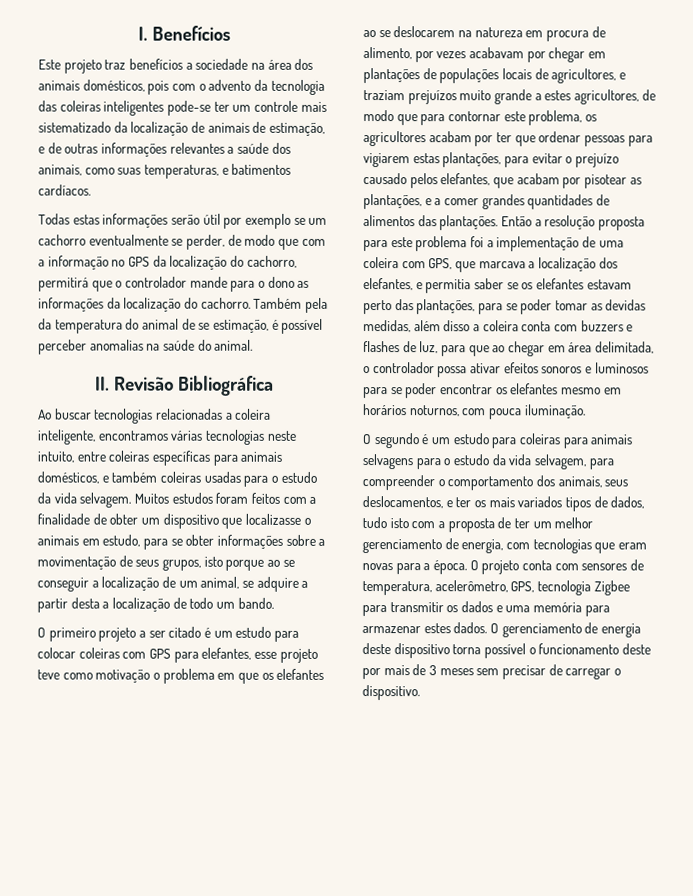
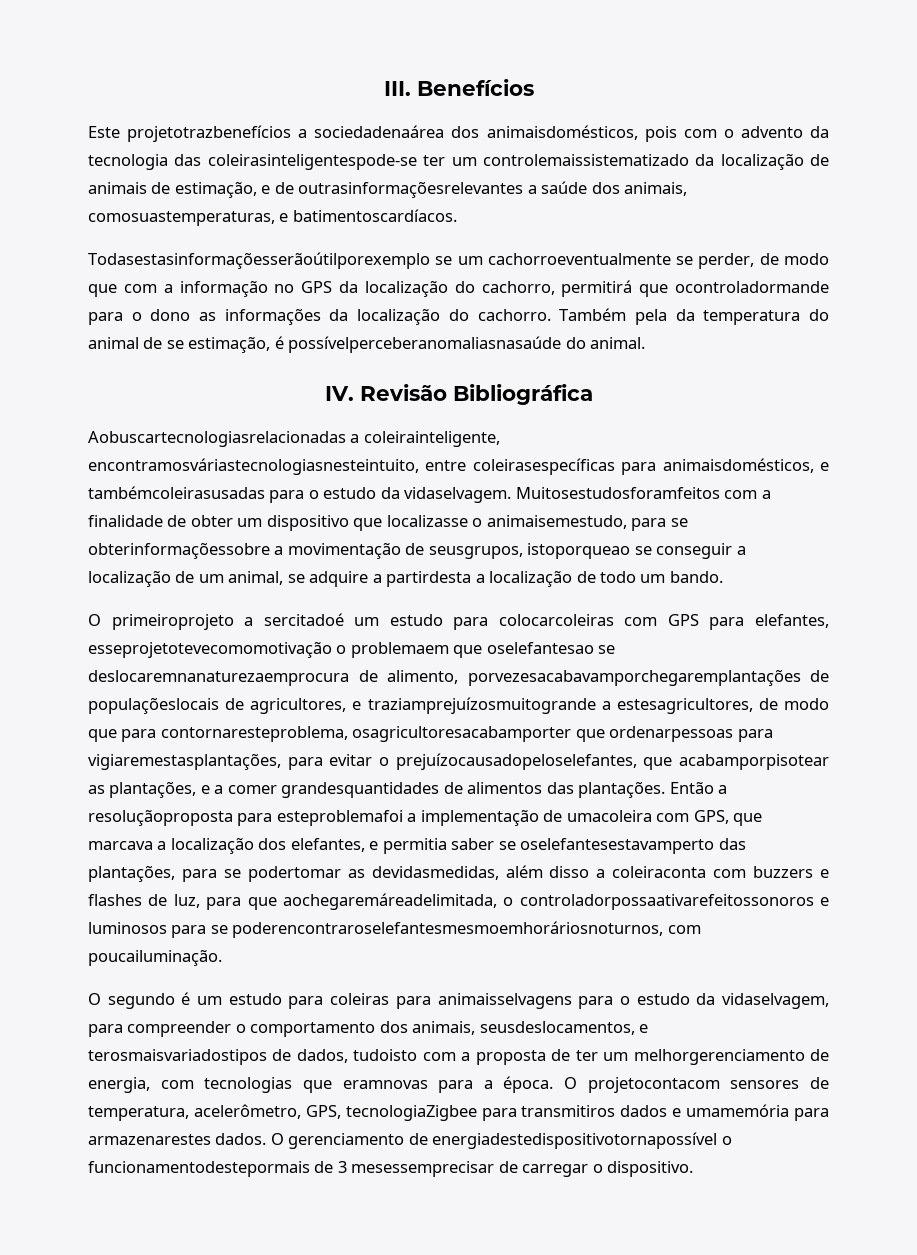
[137,26,148,41] I. -> [383,81,411,96] III.
[63,58,314,74] [38,79,145,92] projeto traz benefícios a sociedade na área dos animais domésticos, -> [127,125,638,142] projetotrazbenefícios a sociedadenaárea dos animaisdomésticos,
[59,100,327,116] [38,121,111,133] coleiras inteligentes pode-se ter um controle mais sistematizado -> [207,154,689,170] coleirasinteligentespode-se ter um controlemaissistematizado
[64,142,225,157] outras informações relevantes -> [298,181,524,198] outrasinformaçõesrelevantes
[84,163,292,179] [38,184,91,196] [38,213,328,229] [38,234,169,246] como suas temperaturas, e batimentos cardíacos. // Todas estas informações serão útil por exemplo se um cachorro eventualmente -> [88,209,457,226] [88,252,671,269] comosuastemperaturas, e batimentoscardíacos. // Todasestasinformaçõesserãoútilporexemplo se um cachorroeventualmente
[115,276,228,288] o controlador mande -> [675,281,829,293] ocontroladormande
[281,318,324,334] [38,339,195,355] possível perceber anomalias na saúde -> [288,336,562,353] possívelperceberanomaliasnasaúde
[94,376,110,391] II. -> [324,386,354,401] IV.
[38,408,272,424] [38,429,297,445] [37,450,283,466] [37,471,317,487] [37,492,280,508] Ao buscar tecnologias relacionadas a coleira inteligente, encontramos várias tecnologias neste intuito, entre coleiras específicas para animais domésticos, e também coleiras usadas para o estudo da vida selvagem. Muitos estudos foram feitos -> [88,431,500,447] [88,458,829,475] [88,486,720,503] Aobuscartecnologiasrelacionadas a coleirainteligente, encontramosváriastecnologiasnesteintuito, entre coleirasespecíficas para animaisdomésticos, e tambémcoleirasusadas para o estudo da vidaselvagem. Muitosestudosforamfeitos
[37,534,326,550] [37,555,280,571] animais em estudo, para se obter informações sobre a movimentação de seus grupos, isto porque ao -> [486,515,688,531] [88,542,631,559] animaisemestudo, para se obterinformaçõessobre a movimentação de seusgrupos, istoporqueao
[37,597,100,613] partir desta -> [386,571,472,587] partirdesta
[48,626,299,642] [37,647,120,659] primeiro projeto a ser citado é um estudo para colocar coleiras -> [111,613,614,630] primeiroprojeto a sercitadoé um estudo para colocarcoleiras
[253,648,318,663] [37,668,325,684] [363,26,606,42] [363,47,606,63] [363,68,626,84] [363,89,656,105] [363,110,597,126] [363,131,653,147] [363,152,619,168] [363,173,627,189] esse projeto teve como motivação o problema em que os elefantes ao se deslocarem na natureza em procura de alimento, por vezes acabavam por chegar em plantações de populações locais de agricultores, e traziam prejuízos muito grande a estes agricultores, de modo que para contornar este problema, os agricultores acabam por ter que ordenar pessoas para vigiarem estas plantações, para evitar o prejuízo causado pelos elefantes, que acabam por pisotear -> [88,641,616,658] [88,669,829,686] [88,697,829,714] [88,726,773,742] [88,753,829,770] esseprojetotevecomomotivação o problemaem que oselefantesao se deslocaremnanaturezaemprocura de alimento, porvezesacabavamporchegaremplantações de populaçõeslocais de agricultores, e traziamprejuízosmuitogrande a estesagricultores, de modo que para contornaresteproblema, osagricultoresacabamporter que ordenarpessoas para vigiaremestasplantações, para evitar o prejuízocausadopeloselefantes, que acabamporpisotear
[481,194,594,210] grandes quantidades -> [281,782,440,798] grandesquantidades
[544,215,645,231] [363,236,484,252] resolução proposta para este problema foi -> [88,809,403,826] resoluçãoproposta para esteproblemafoi
[598,240,624,248] [363,257,399,269] uma coleira -> [566,810,652,822] umacoleira
[521,278,632,290] [363,299,647,315] [363,320,411,333] os elefantes estavam perto das plantações, para se poder tomar as devidas medidas, -> [520,838,746,854] [88,865,499,882] oselefantesestavamperto das plantações, para se podertomar as devidasmedidas,
[482,320,552,332] coleira conta -> [612,866,707,878] coleiraconta
[492,341,654,357] [363,362,649,378] [363,383,622,399] [363,404,586,420] ao chegar em área delimitada, o controlador possa ativar efeitos sonoros e luminosos para se poder encontrar os elefantes mesmo em horários noturnos, com pouca iluminação. -> [282,893,829,910] [88,921,701,938] [88,949,222,966] aochegaremáreadelimitada, o controladorpossaativarefeitossonoros e luminosos para se poderencontraroselefantesmesmoemhoráriosnoturnos, com poucailuminação.
[591,434,634,445] [362,454,586,470] animais selvagens para o estudo da vida selvagem, -> [437,993,830,1009] animaisselvagens para o estudo da vidaselvagem,
[604,479,629,487] [362,496,645,512] [362,517,409,529] seus deslocamentos, e ter os mais variados tipos de dados, tudo isto -> [479,1021,649,1035] [88,1049,418,1065] seusdeslocamentos, e terosmaisvariadostipos de dados, tudoisto
[554,517,594,529] [362,539,442,554] melhor gerenciamento -> [633,1049,805,1065] melhorgerenciamento
[617,542,647,550] [362,563,393,571] eram novas -> [342,1080,428,1089] eramnovas
[481,560,579,575] projeto conta com -> [587,1077,720,1093] projetocontacom
[536,580,630,596] [362,601,610,617] [362,622,641,638] [362,643,651,659] [362,664,546,680] tecnologia Zigbee para transmitir os dados e uma memória para armazenar estes dados. O gerenciamento de energia deste dispositivo torna possível o funcionamento deste por mais de 3 meses sem precisar -> [345,1104,830,1121] [88,1132,732,1149] [88,1161,495,1177] tecnologiaZigbee para transmitiros dados e umamemória para armazenarestes dados. O gerenciamento de energiadestedispositivotornapossível o funcionamentodestepormais de 3 mesessemprecisar

